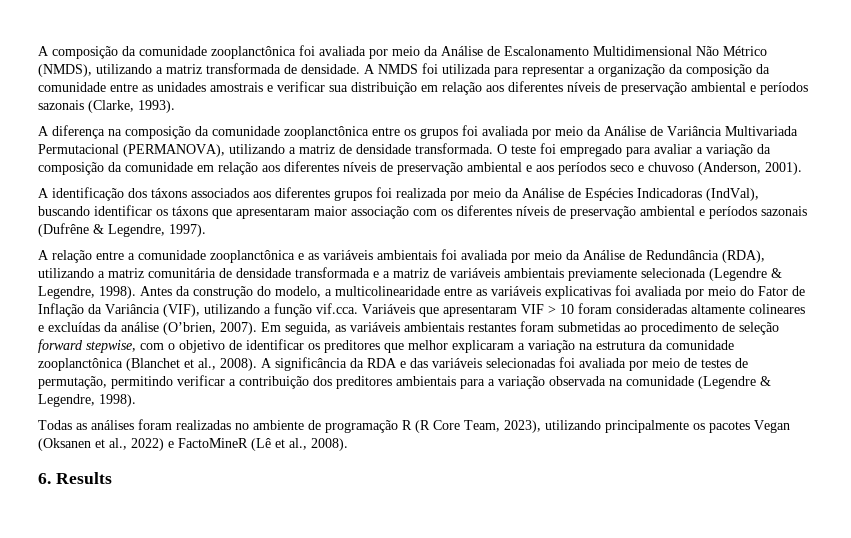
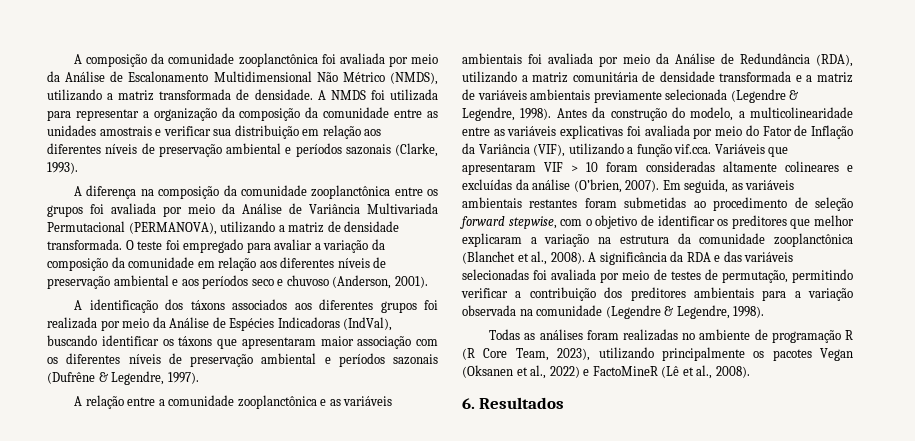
[55,472,112,484] Results -> [479,397,565,409] Resultados

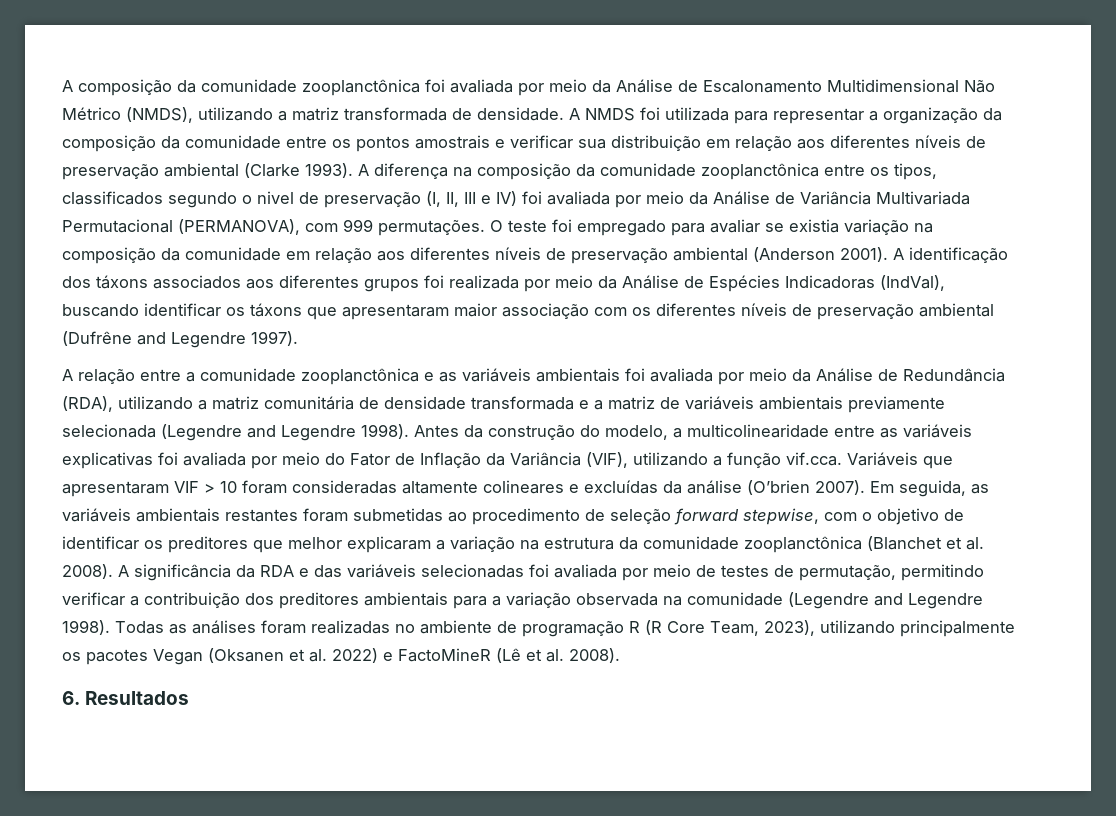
[427,111,438,118] [47,125,96,136] as unidades -> [332,136,410,152] os pontos
[285,143,438,157] e períodos sazonais (Clarke, -> [244,163,300,178] (Clarke
(78, 168) // -> (353, 170) none
[47,205,83,217] grupos -> [894,163,937,180] [62,191,517,208] tipos, classificados segundo o nivel de preservação (I, II, III e IV)
[220,221,400,233] [47,239,122,250] utilizando a matriz de densidade transformada. -> [305,219,485,236] com 999 permutações.
[314,239,385,253] a variação da -> [765,219,933,235] se existia variação na
[172,275,392,289] e aos períodos seco e chuvoso (Anderson, -> [753,247,835,262] (Anderson
(428, 282) // -> (888, 254) none
[324,353,438,367] [47,371,165,385] e períodos sazonais (Dufrêne & Legendre, -> [62,331,246,348] (Dufrêne and Legendre
[789,90,799,100] [462,107,515,121] & Legendre, -> [247,425,356,441] and Legendre
[573,179,622,193] (O’brien, -> [747,480,810,495] (O’brien
[531,251,548,265] al., -> [966,537,984,550] al.
[664,305,765,319] & Legendre, 1998). // -> [874,593,983,609] [62,620,110,635] and Legendre 1998).
[530,365,547,379] al., -> [309,649,327,662] al.
[696,365,713,379] al., -> [546,649,564,662] al.

